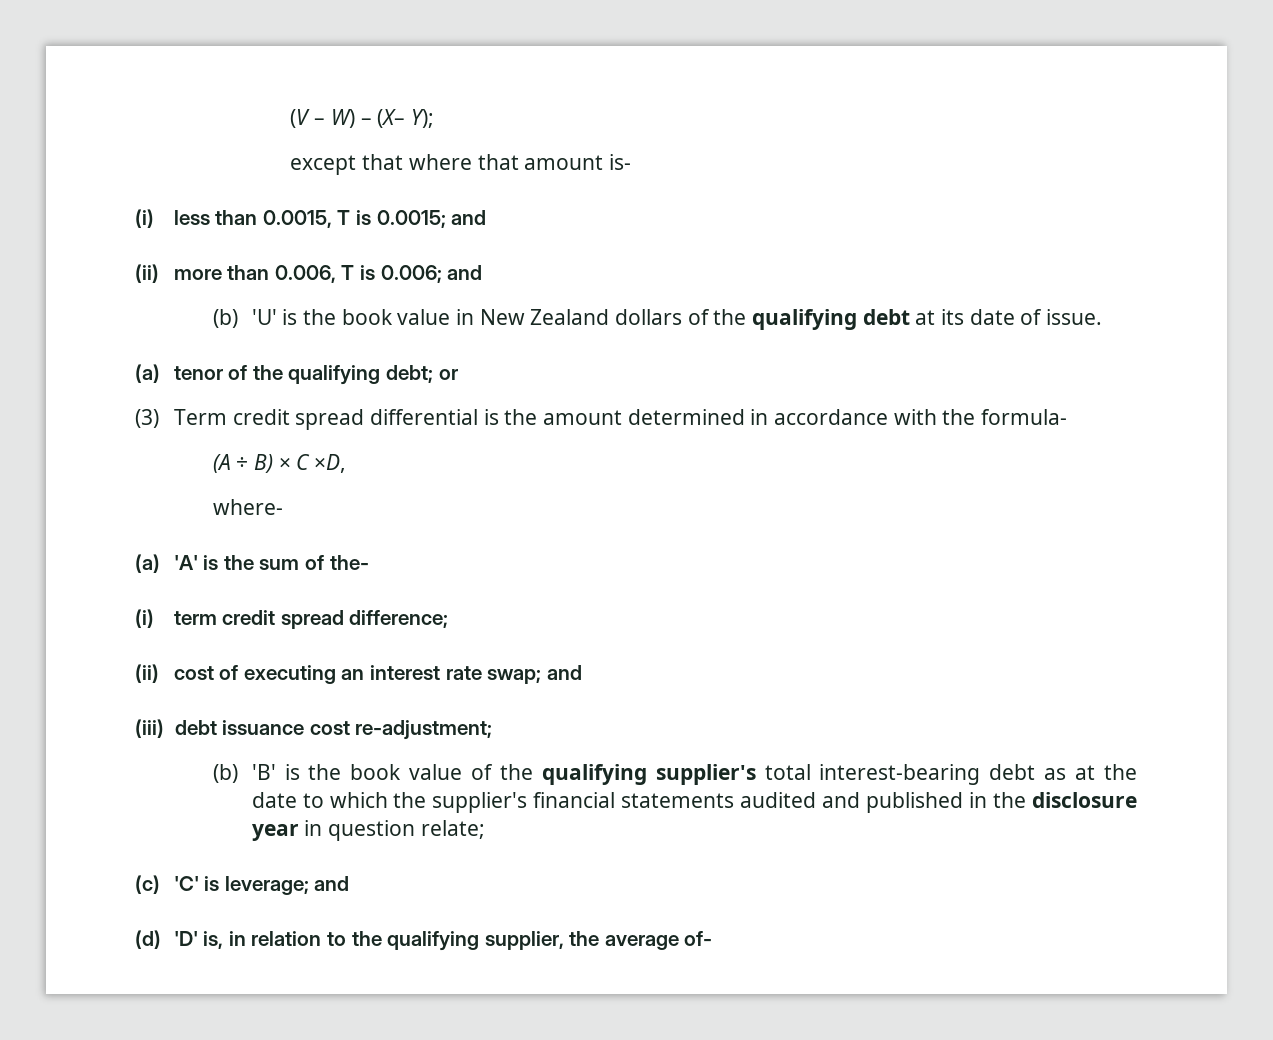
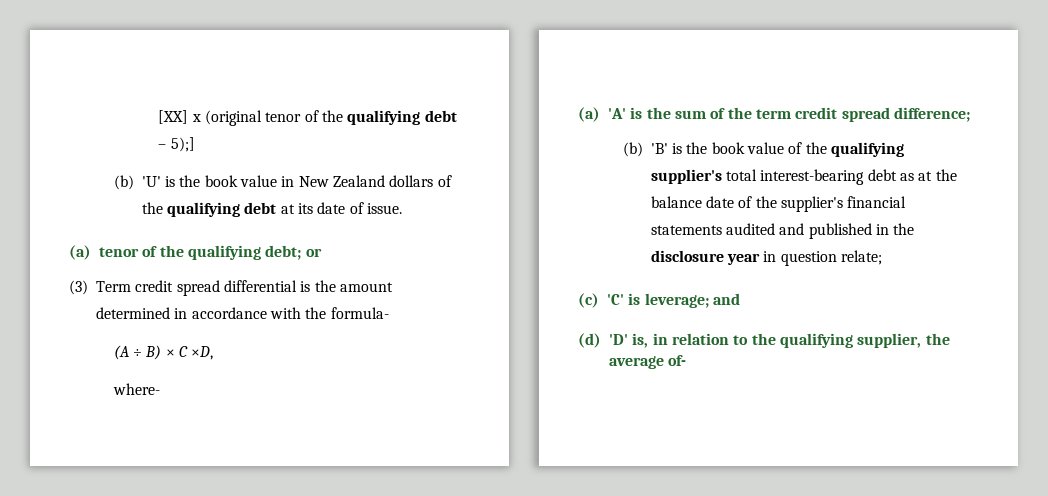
[290,109,434,128] [290,154,631,175] [135,209,487,228] [135,264,483,283] (V – W) – (X– Y); // except that where that amount is- // (i) less than 0.0015, T is 0.0015; and // (ii) more than 0.006, T is 0.006; and -> [158,110,457,126] [158,137,195,152] [XX] x (original tenor of the qualifying debt – 5);]
[329,555,369,570] [135,609,154,628] the- // (i) -> [727,107,752,119] the
[135,664,582,684] [135,719,493,740] // (ii) cost of executing an interest rate swap; and // (iii) debt issuance cost re-adjustment; -> (970, 114) none
[251,792,388,808] date to which -> [650,196,753,208] balance date of

